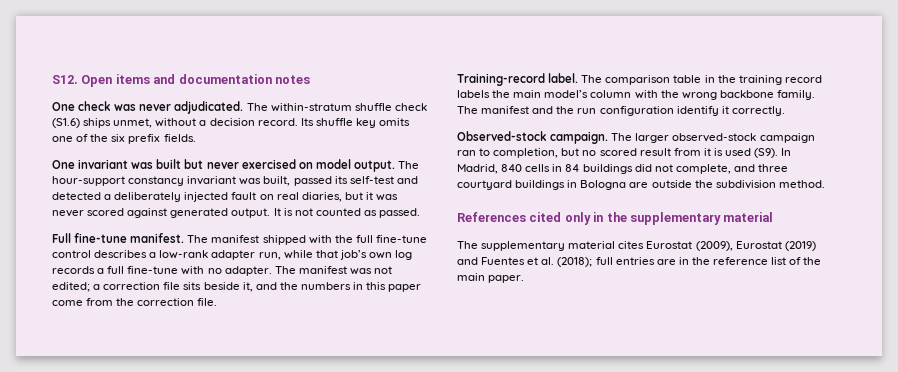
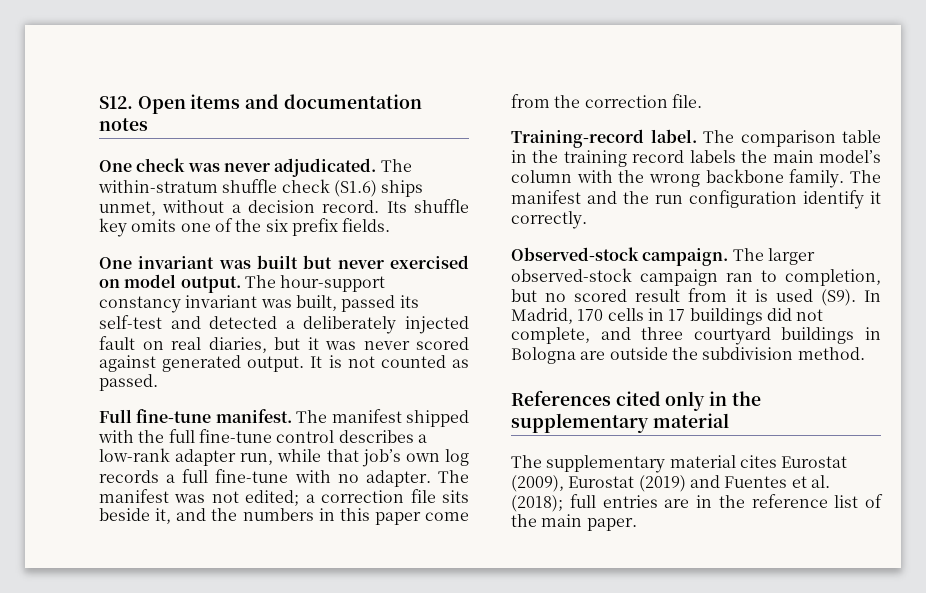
[501,164,523,172] 840 -> [577,309,604,321] 170
[565,164,580,172] 84 -> [668,309,686,321] 17

